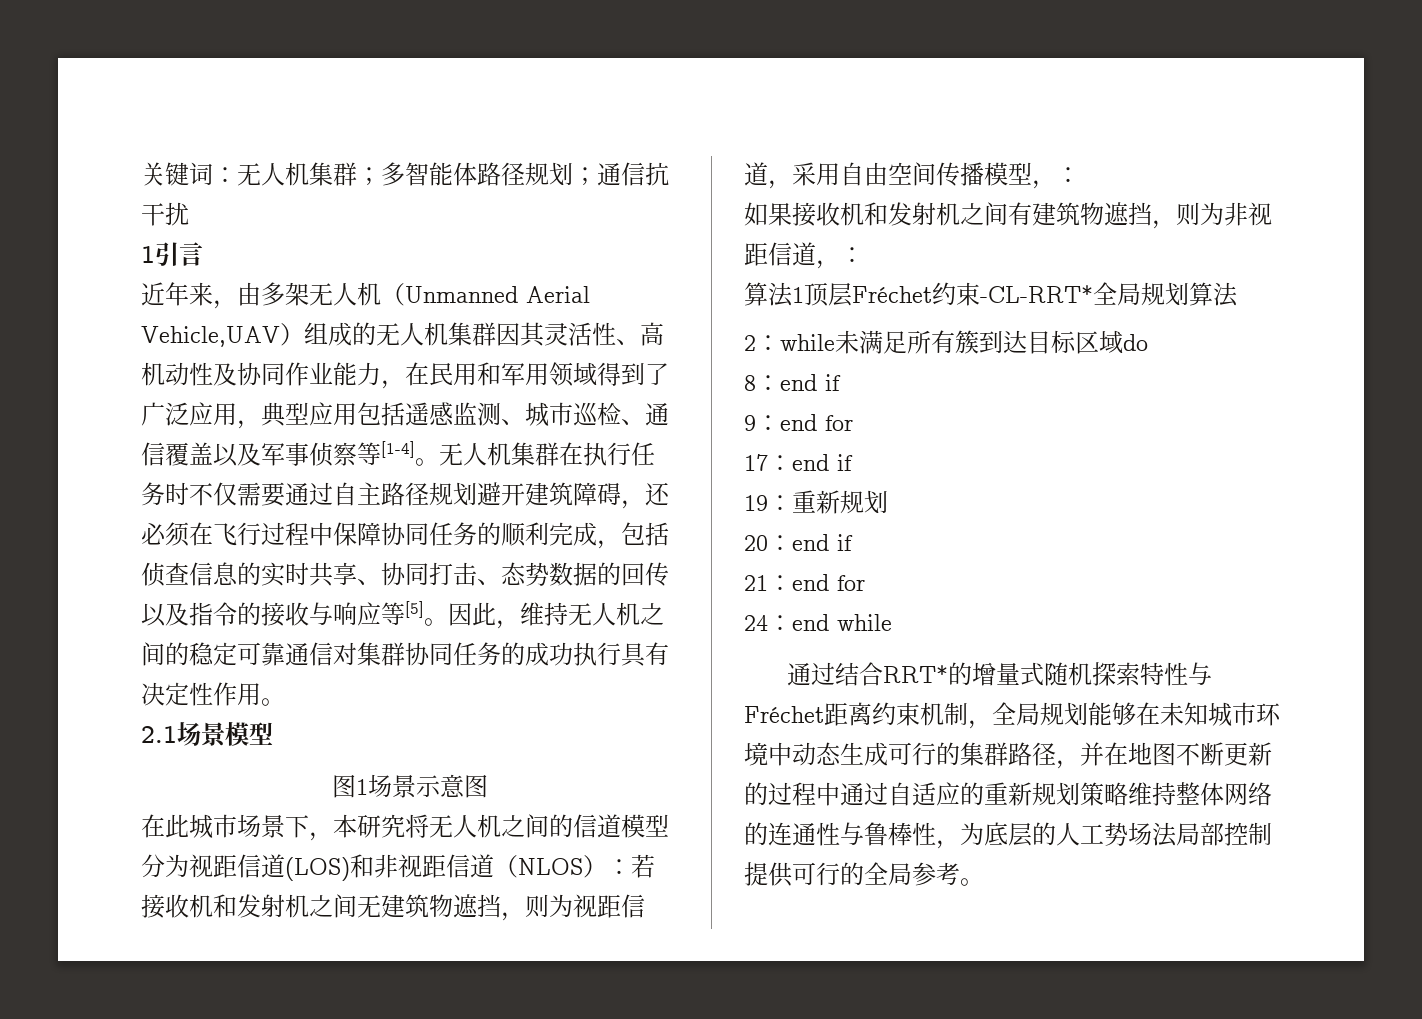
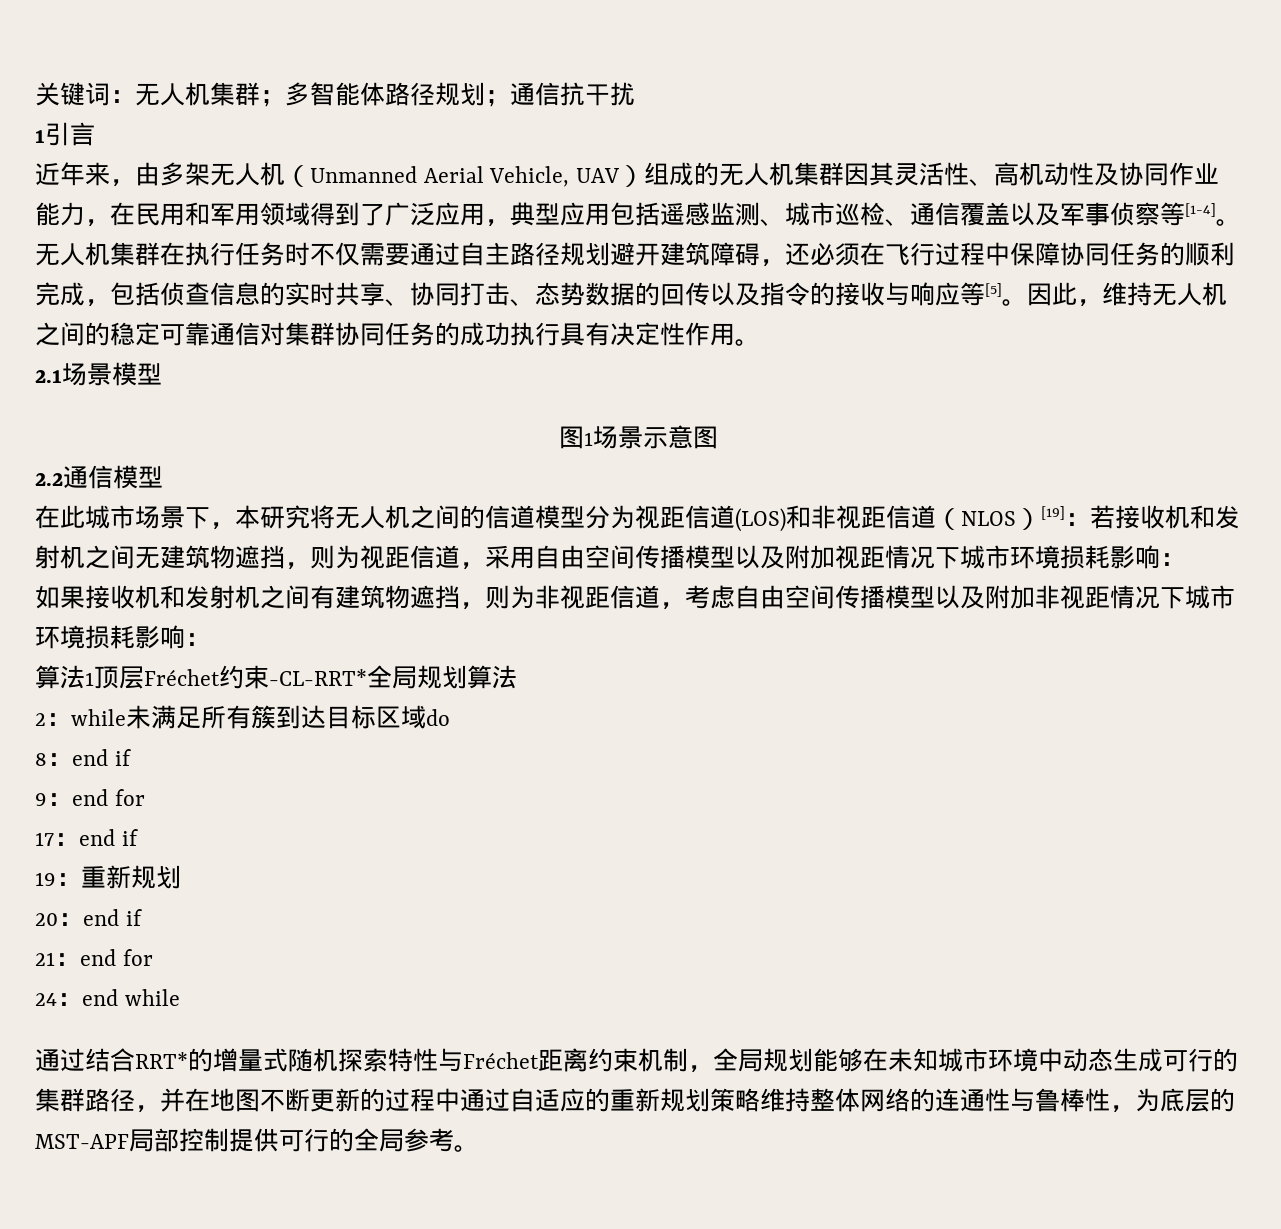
[141,326,280,347] Vehicle,UAV -> [489,166,619,187] Vehicle, UAV
(488, 786) none -> [35,465,163,489] // 2.2通信模型
(607, 866) none -> [1041,506,1065,520] [19]
[1032,180,1056,189] ， -> [735,545,1160,569] 以及附加视距情况下城市环境损耗影响
(840, 264) none -> [685,585,1235,609] [35,625,185,649] 考虑自由空间传播模型以及附加非视距情况下城市环境损耗影响
[1056,822,1177,847] 人工势场法 -> [35,1134,129,1149] MST-APF

